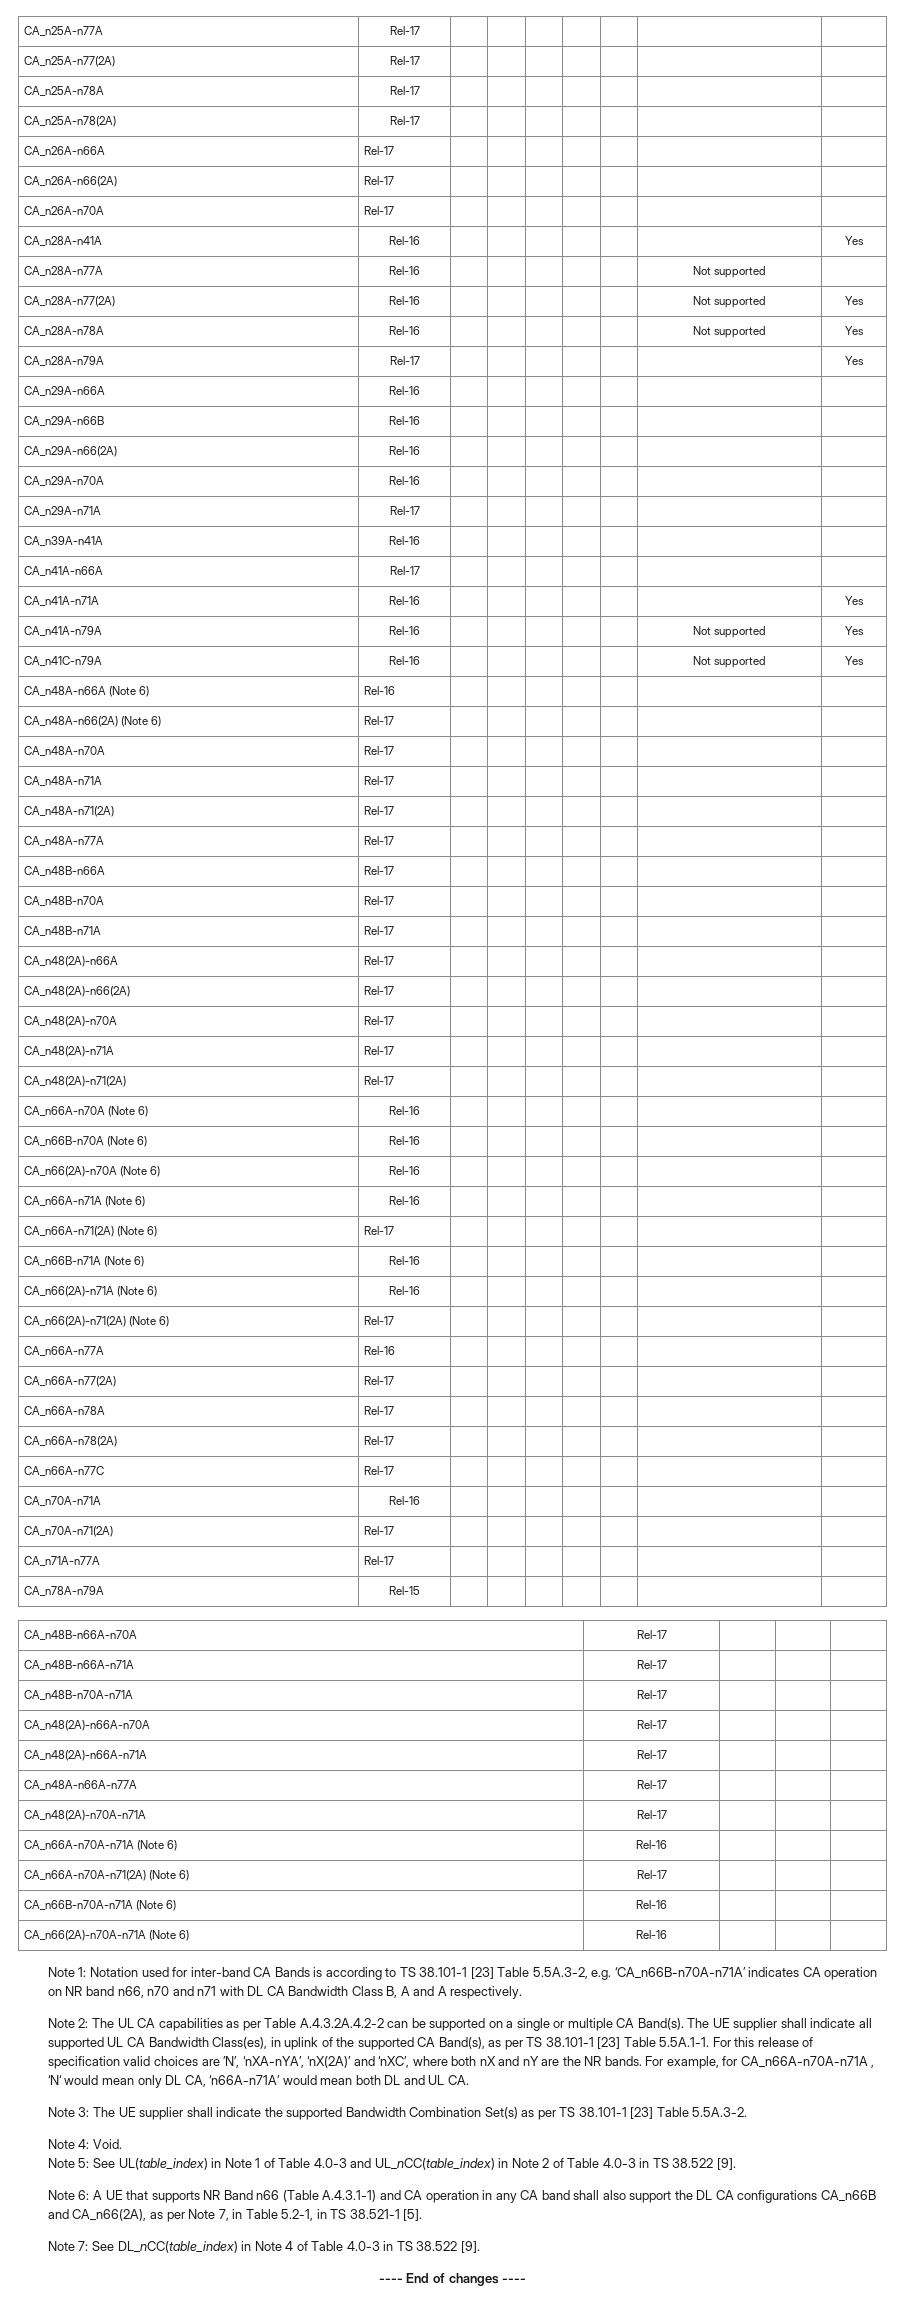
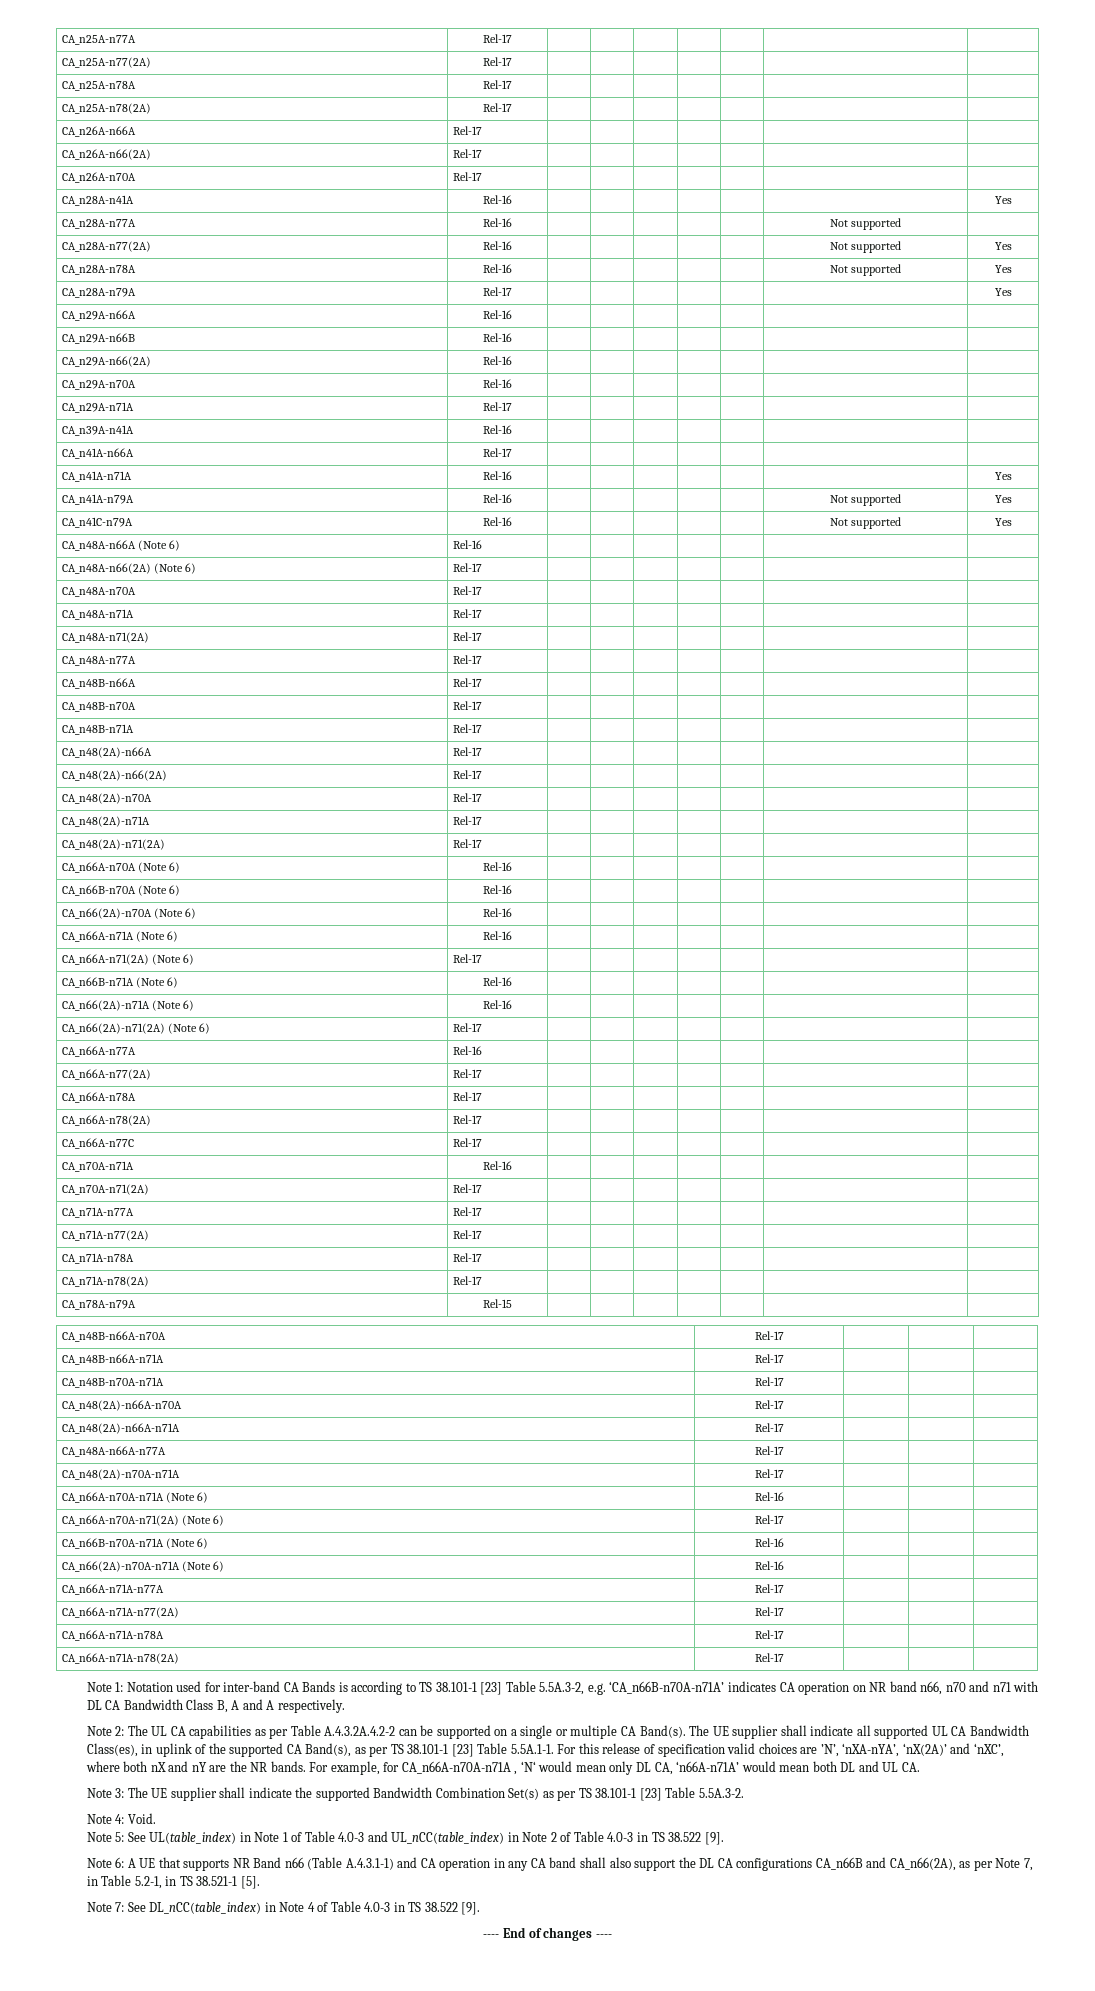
(394, 1560) none -> [61,1230,149,1241] [452,1230,482,1239] [61,1253,134,1264] [452,1253,482,1262] [61,1276,149,1287] [452,1276,482,1285] // CA_n71A-n77(2A) | Rel-17 | | | | | | | // CA_n71A-n78A | Rel-17 | | | | | | | // CA_n71A-n78(2A) | Rel-17 | | | | | | |
(667, 1934) none -> [61,1584,164,1595] [754,1584,784,1593] [61,1607,179,1618] [754,1607,784,1616] [61,1630,164,1641] [754,1630,784,1639] [61,1653,179,1664] [754,1653,784,1662] // CA_n66A-n71A-n77A | Rel-17 | | | // CA_n66A-n71A-n77(2A) | Rel-17 | | | // CA_n66A-n71A-n78A | Rel-17 | | | // CA_n66A-n71A-n78(2A) | Rel-17 | | |

